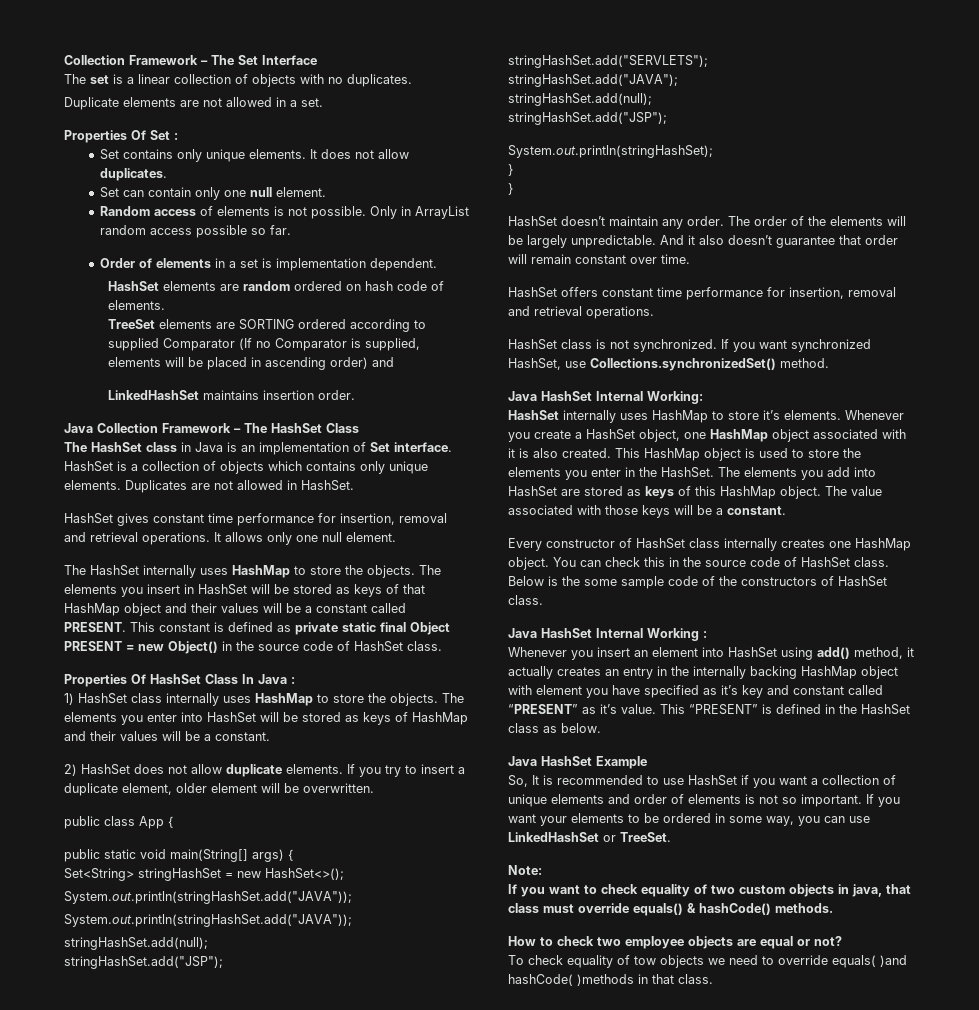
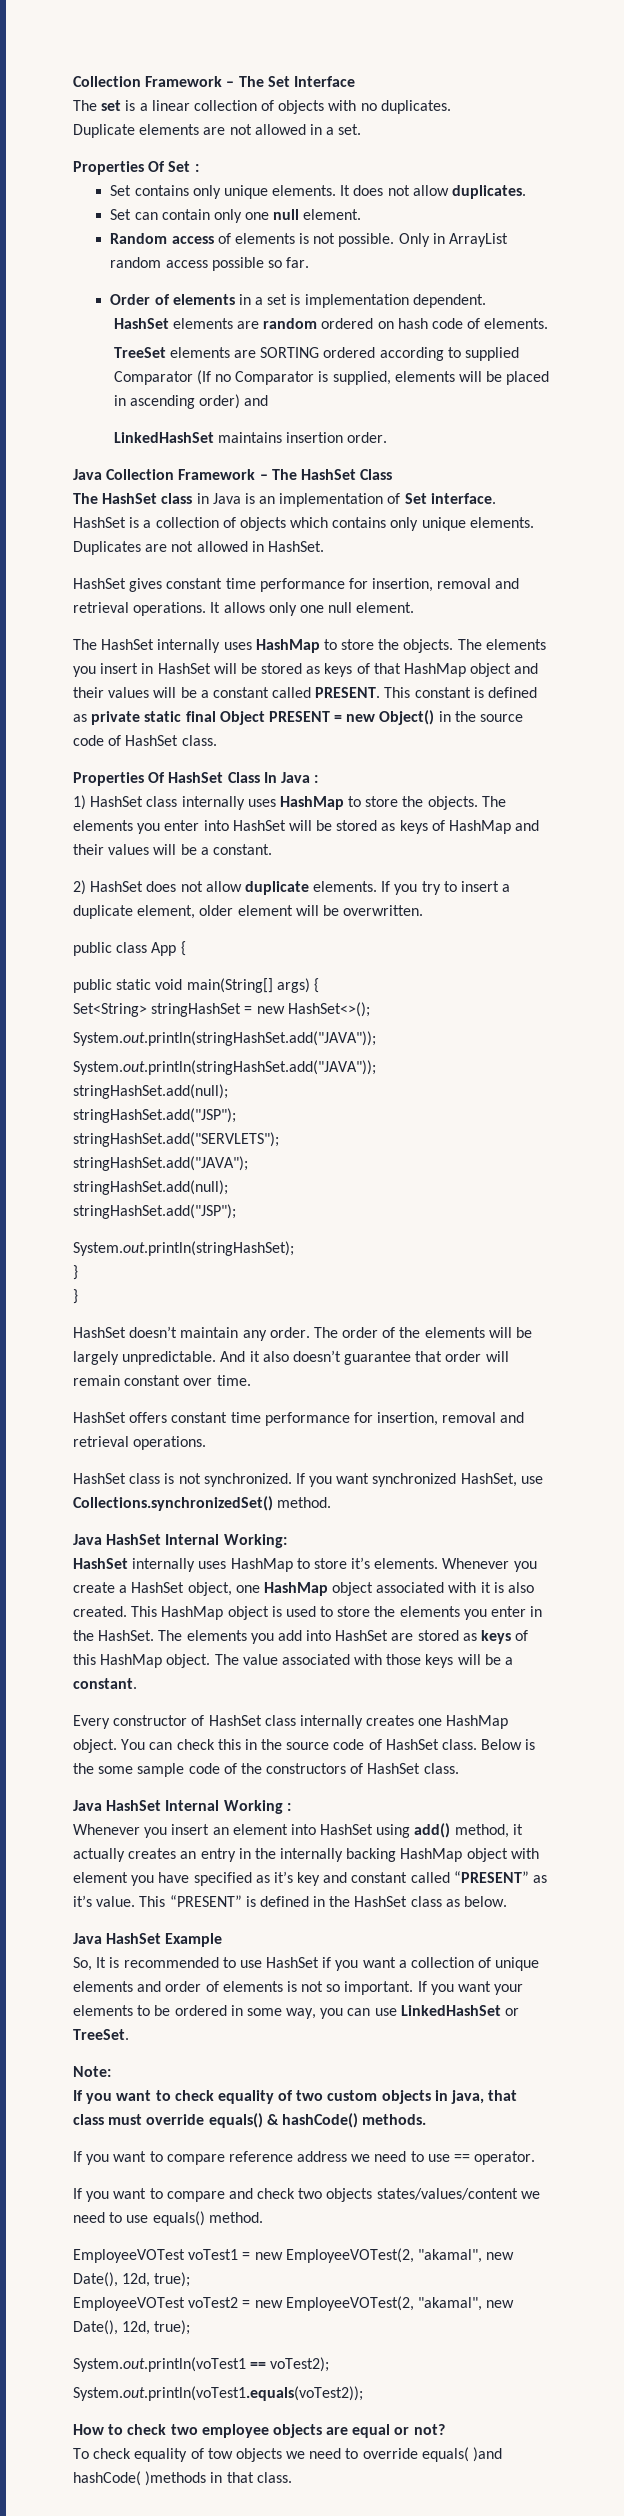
(833, 908) none -> [73,2151,536,2165] [73,2188,540,2202] [73,2211,263,2226] [73,2248,515,2263] [73,2272,191,2287] [73,2296,515,2311] [73,2320,191,2335] [73,2357,330,2372] [73,2386,363,2401] // If you want to compare reference address we need to use == operator. // If you want to compare and check two objects states/values/content we need to use equals() method. // EmployeeVOTest voTest1 = new EmployeeVOTest(2, "akamal", new Date(), 12d, true); // EmployeeVOTest voTest2 = new EmployeeVOTest(2, "akamal", new Date(), 12d, true); // System.out.println(voTest1 == voTest2); // System.out.println(voTest1.equals(voTest2));

